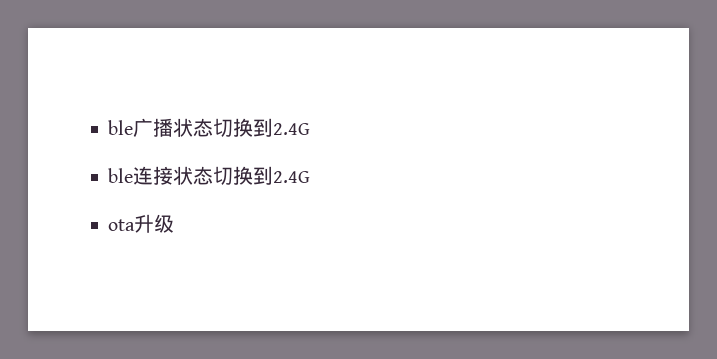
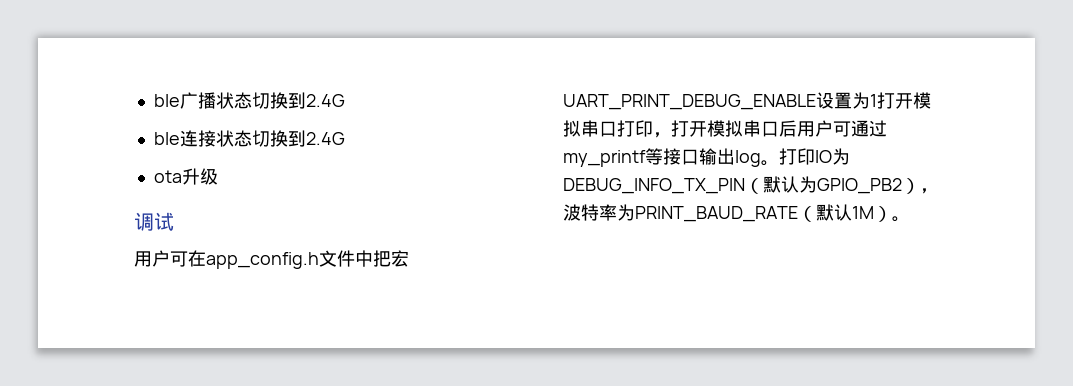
(175, 223) none -> [134,212,174,231] [134,250,409,269] [563,92,931,110] [563,120,887,138] [563,148,850,167] [563,176,938,194] [563,204,910,222] // 调试 // 用户可在app_config.h文件中把宏UART_PRINT_DEBUG_ENABLE设置为1打开模拟串口打印，打开模拟串口后用户可通过my_printf等接口输出log。打印IO为DEBUG_INFO_TX_PIN（默认为GPIO_PB2），波特率为PRINT_BAUD_RATE（默认1M）。

